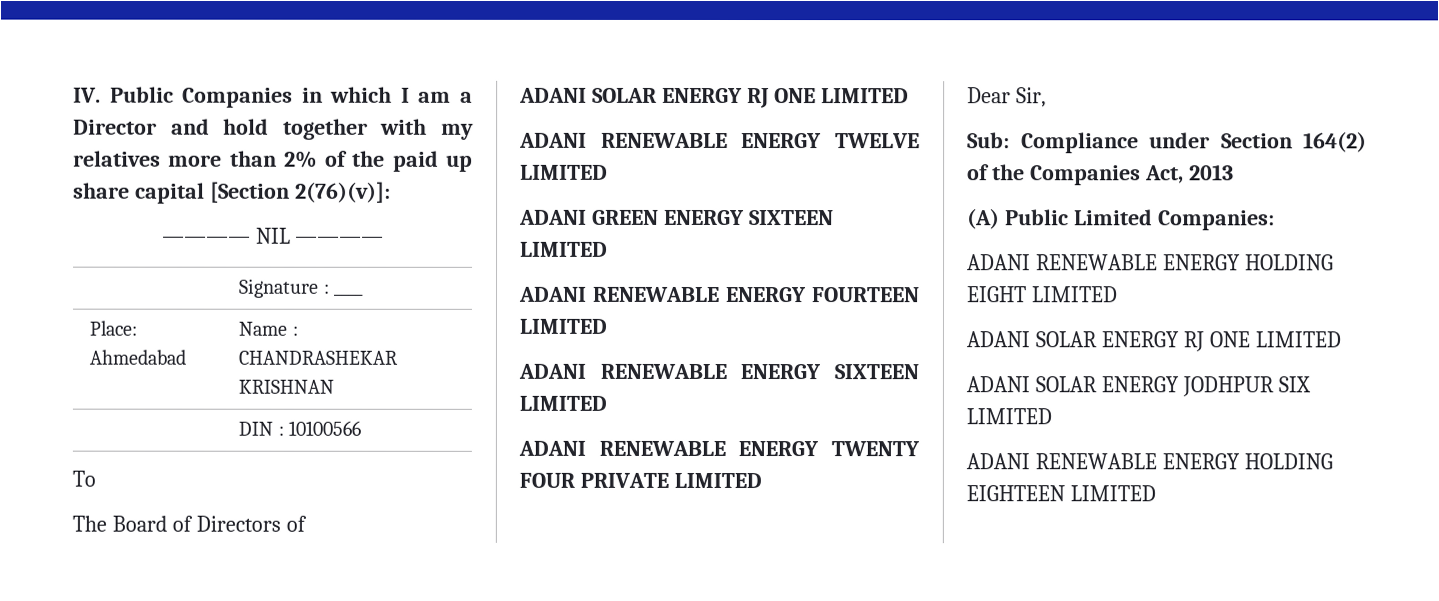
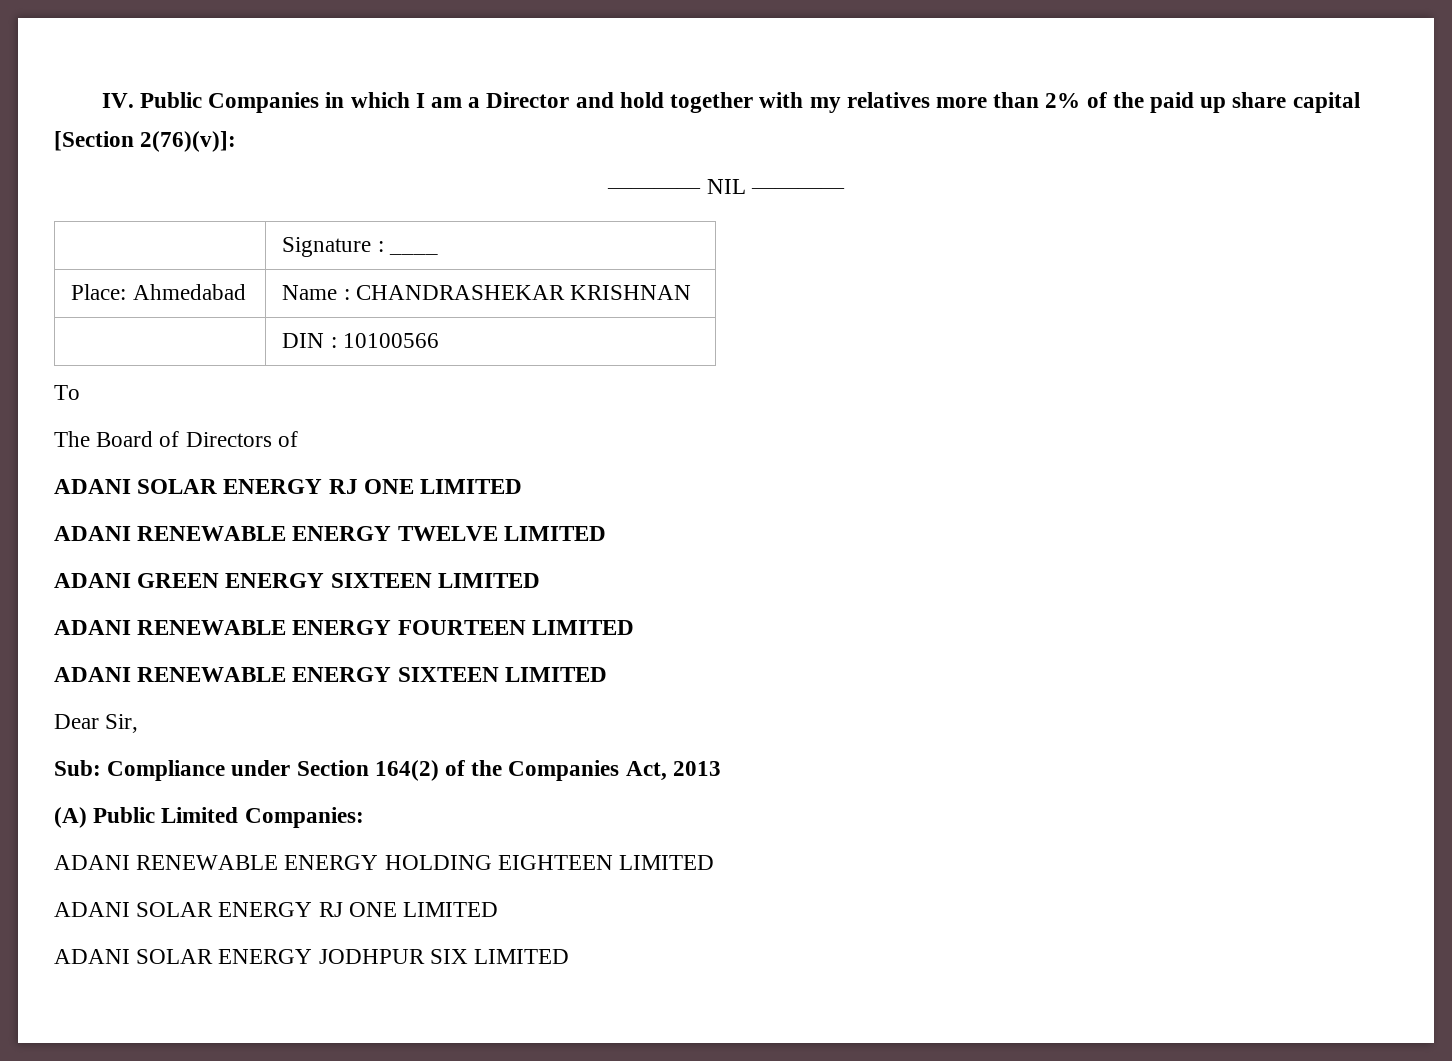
[518,440,920,457] [519,472,762,489] // ADANI RENEWABLE ENERGY TWENTY FOUR PRIVATE LIMITED -> (607, 674) none
[966,286,1027,303] EIGHT -> [497,855,613,870] EIGHTEEN
[966,453,1333,470] [966,485,1156,502] // ADANI RENEWABLE ENERGY HOLDING EIGHTEEN LIMITED -> (570, 956) none

